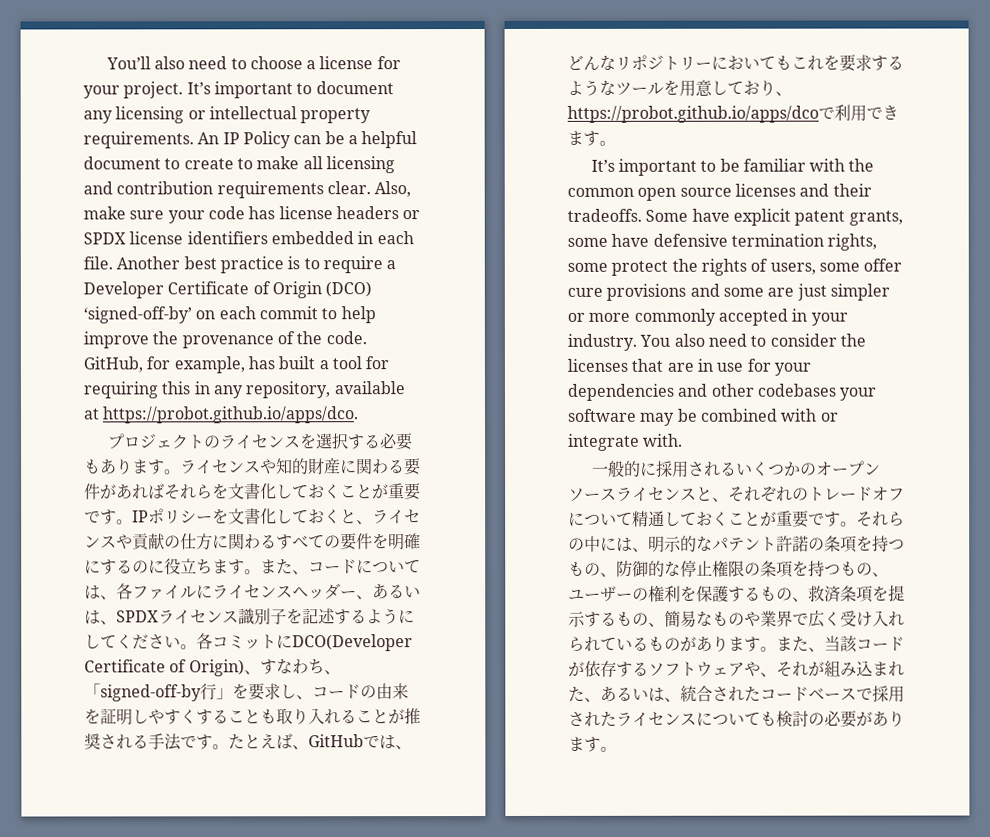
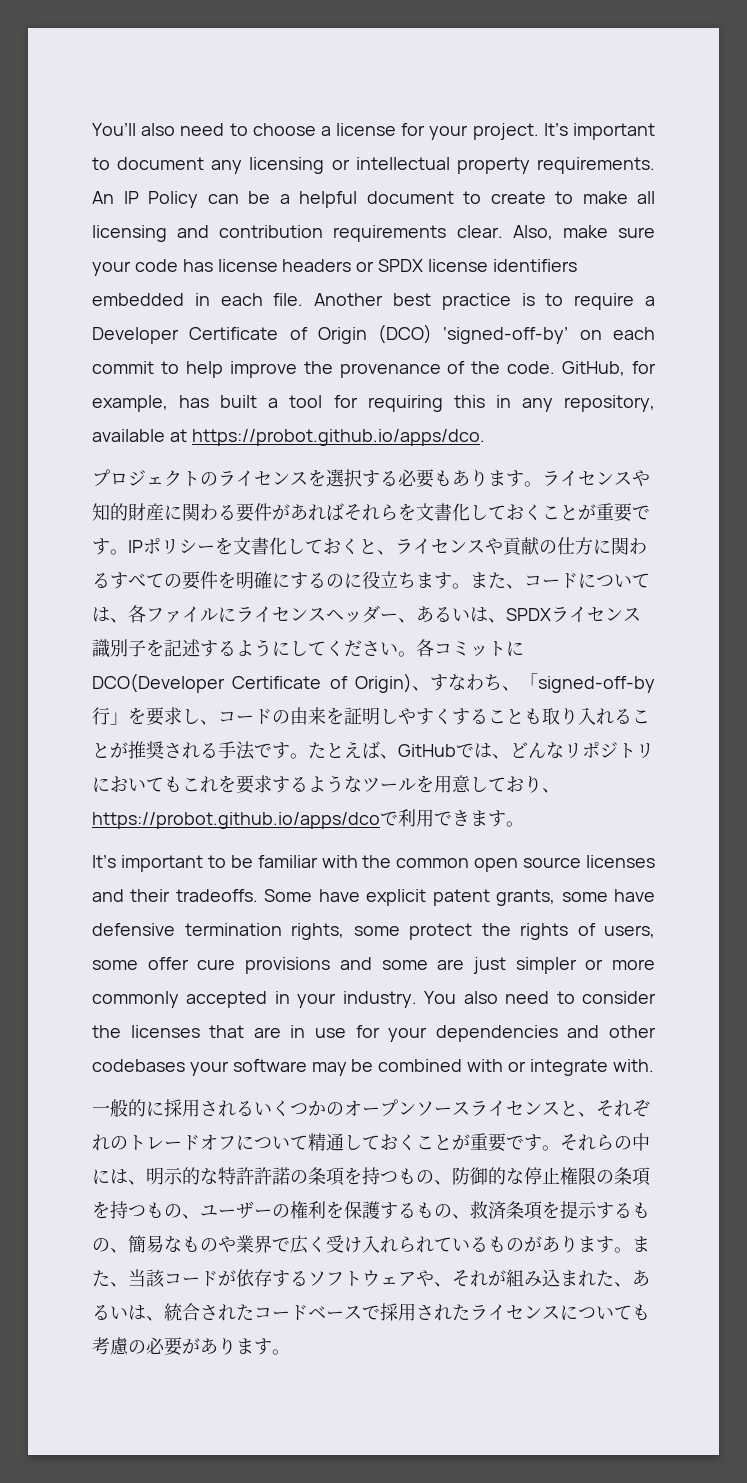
[695,61,712,69] ー -> (654, 750) none
[712,536,777,552] パテント -> [218,1167,254,1185] 特許
[776,710,809,727] 検討 -> [92,1337,129,1355] 考慮

